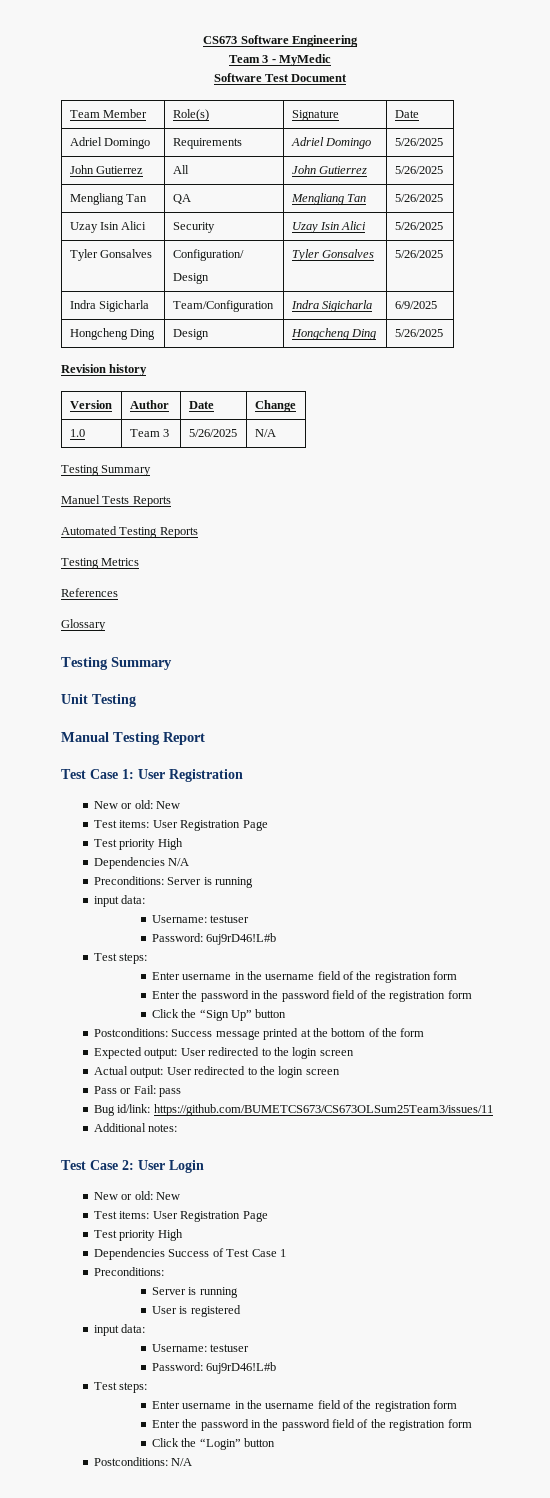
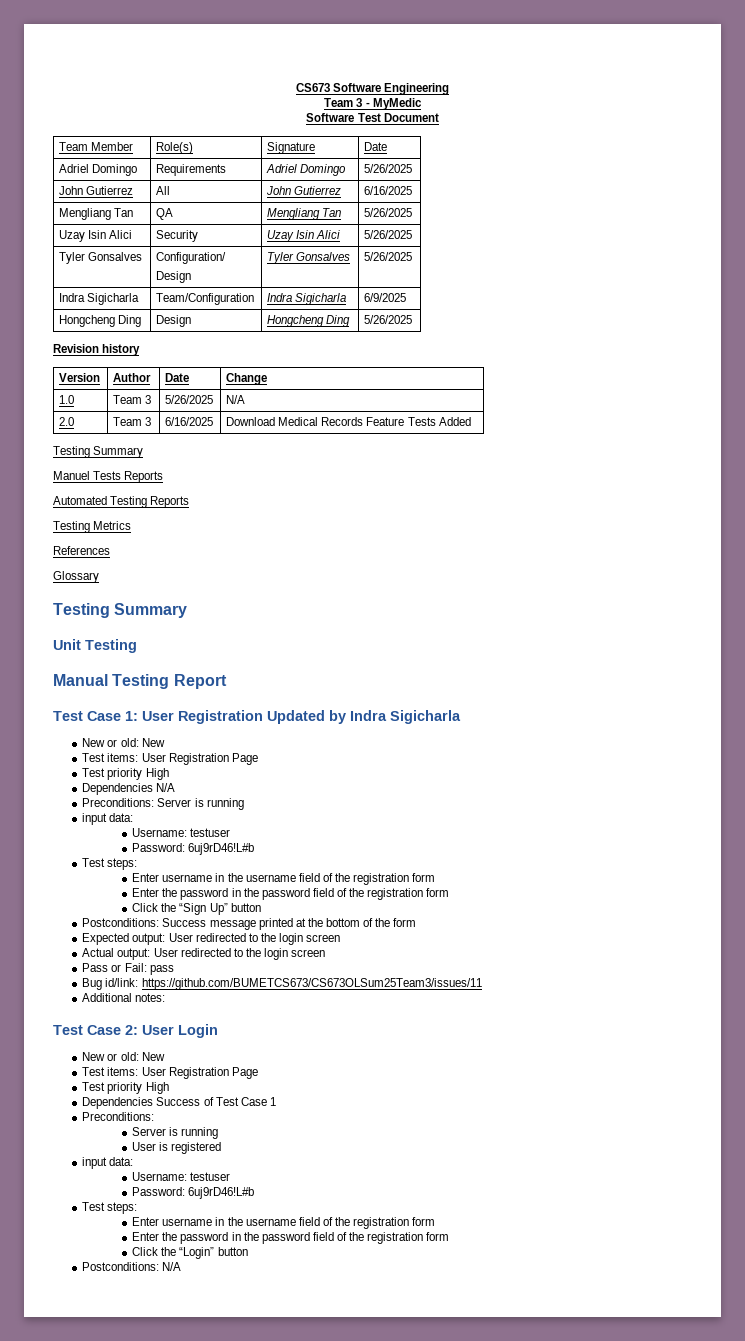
[394,166,443,174] 5/26/2025 -> [364,186,413,195] 6/16/2025
(276, 433) none -> [59,417,75,426] [113,417,152,426] [165,417,214,426] [226,417,471,426] // 2.0 | Team 3 | 6/16/2025 | Download Medical Records Feature Tests Added
(243, 775) none -> [267,710,461,724] Updated by Indra Sigicharla

